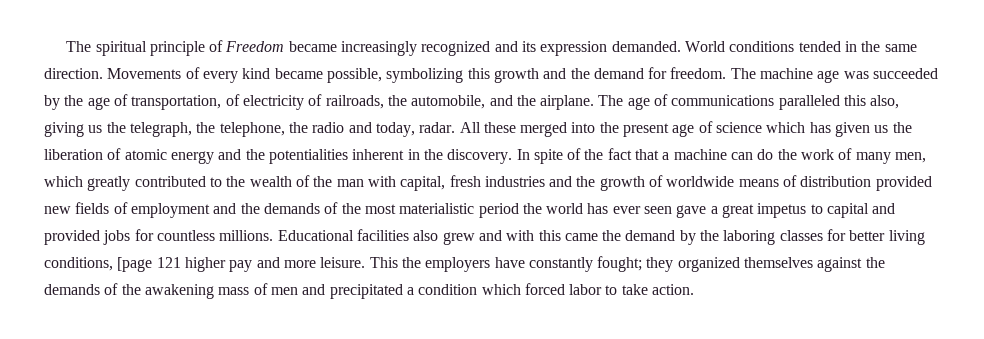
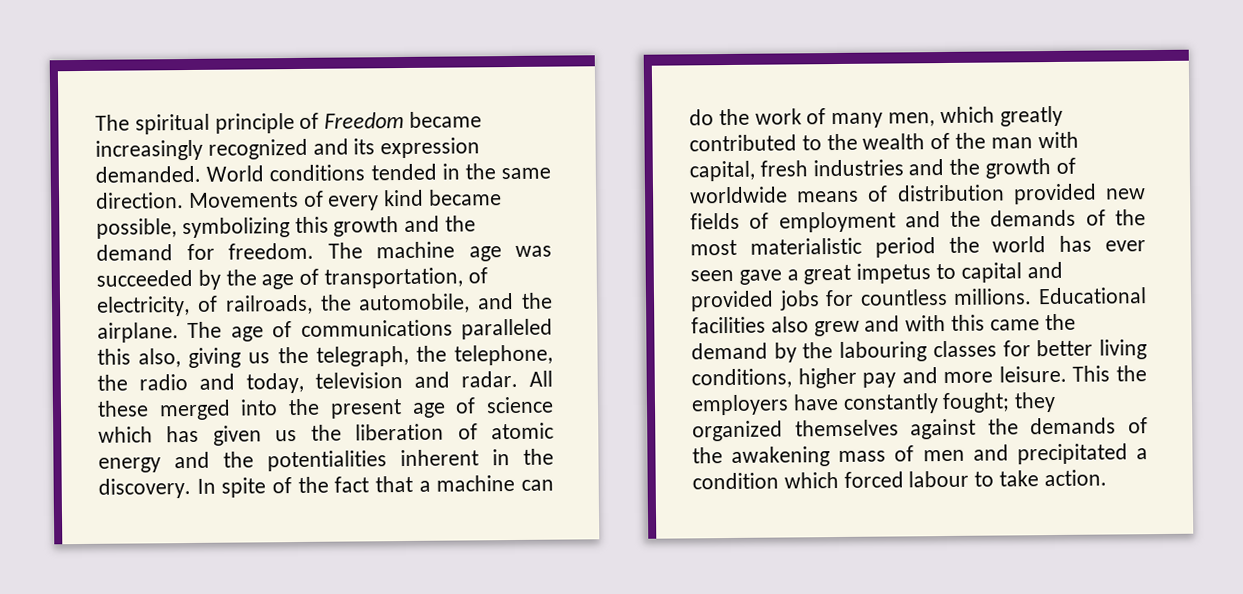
[242,95,304,110] electricity -> [96,296,190,317] electricity,
(415, 129) none -> [315,371,450,389] television and
[723,230,776,245] laboring -> [839,341,928,362] labouring
[117,257,181,272] [page 121 -> (792, 378) none
[569,284,603,295] labor -> [908,470,970,488] labour

